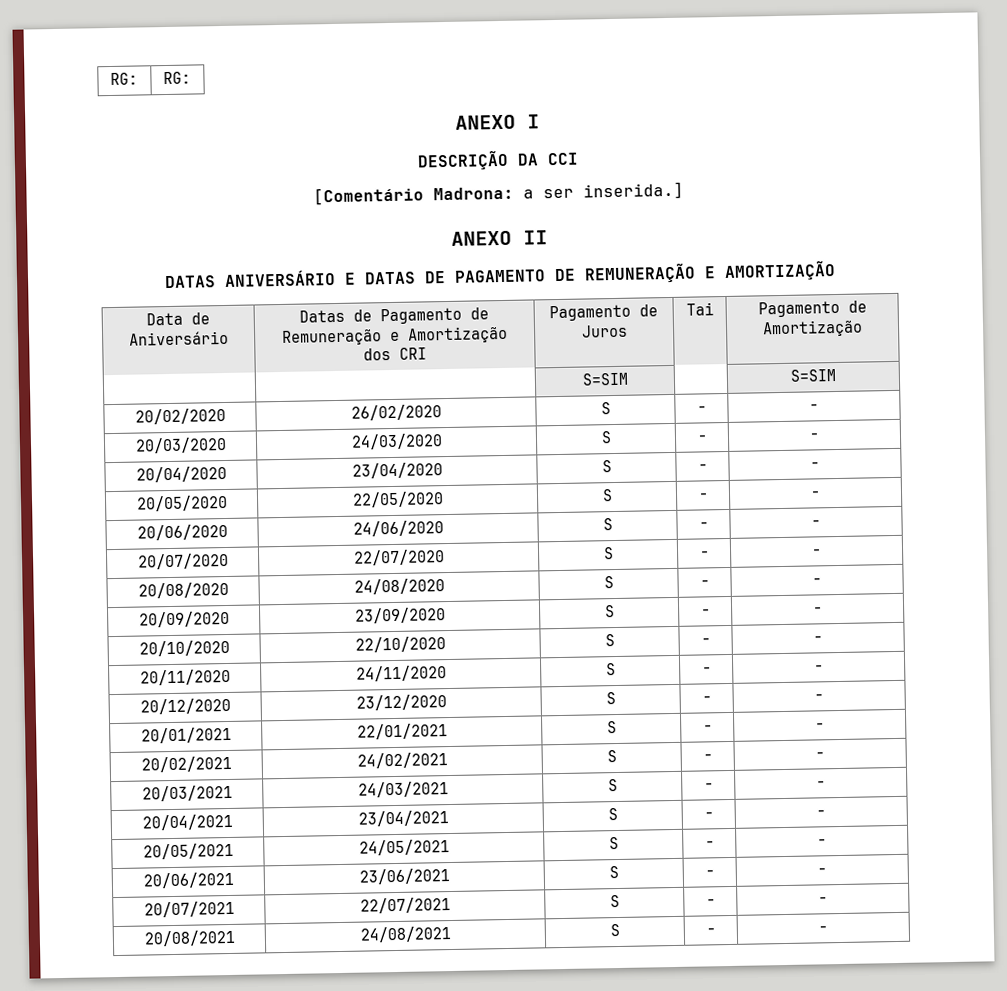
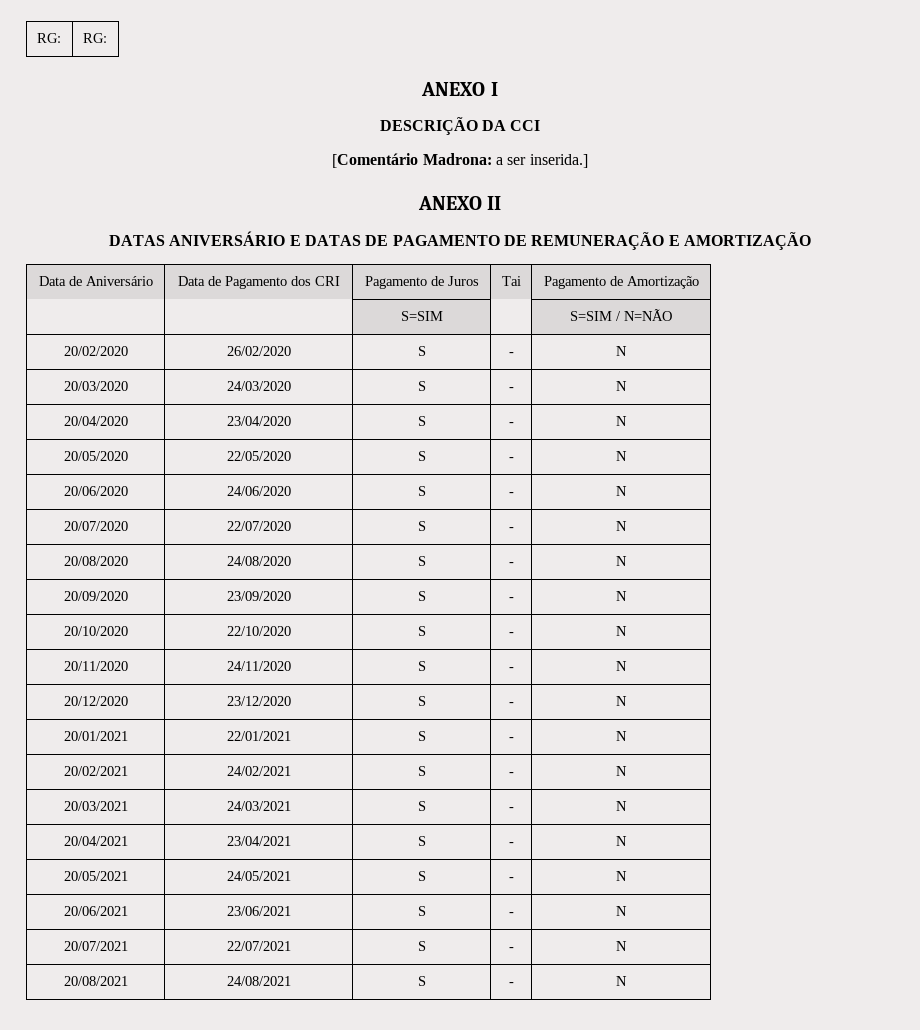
[299,309,345,323] Datas -> [177,276,205,286] Data
[470,307,489,320] [282,325,508,346] de Remuneração e Amortização -> (287, 282) none
(836, 375) none -> [615,309,672,321] / N=NÃO
[809,403,819,411] - -> [615,346,627,356] N
[809,432,820,440] - -> [615,381,627,391] N
[810,461,820,469] - -> [615,416,627,426] N
[810,490,821,498] - -> [615,451,627,461] N
[811,519,821,527] - -> [615,486,627,496] N
[812,548,822,556] - -> [615,521,627,531] N
[812,577,822,585] - -> [615,556,627,566] N
[813,606,823,614] - -> [615,591,627,601] N
[813,635,823,643] - -> [615,626,627,636] N
[814,664,824,672] - -> [615,661,627,671] N
[814,693,824,701] - -> [615,696,627,706] N
[815,722,825,730] - -> [615,731,627,741] N
[815,751,825,759] - -> [615,766,627,776] N
[816,780,826,788] - -> [615,801,627,811] N
[816,809,826,817] - -> [615,836,627,846] N
[817,838,827,846] - -> [615,871,627,881] N
[817,867,827,875] - -> [615,906,627,916] N
[818,896,828,904] - -> [615,941,627,951] N
[818,925,828,933] - -> [615,976,627,986] N

